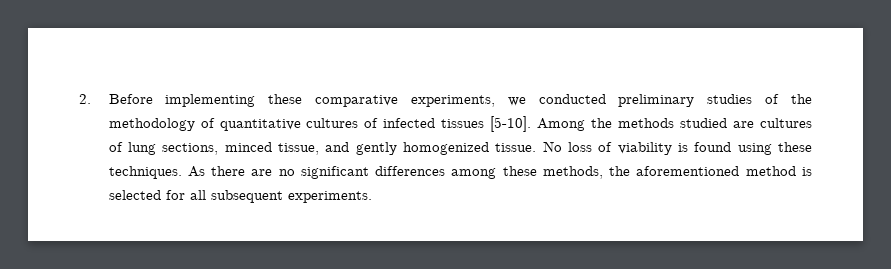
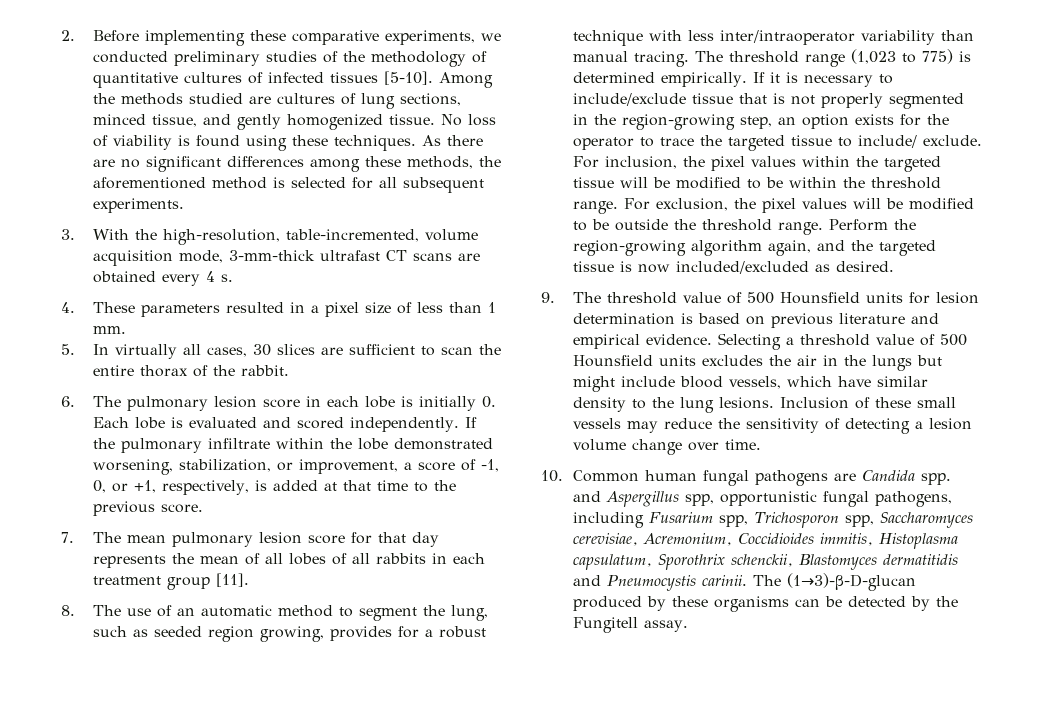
(372, 197) none -> [61,229,478,245] [92,250,480,266] [92,271,233,286] [61,302,496,317] [92,326,126,334] [61,344,501,359] [92,365,289,377] [61,396,496,411] [92,417,477,432] [92,438,493,453] [92,459,499,475] [92,480,456,495] [92,501,203,516] [61,532,439,547] [92,553,485,568] [92,573,249,590] [61,605,488,621] [92,626,486,642] [572,30,974,46] [572,49,971,67] [572,72,893,87] [572,93,964,109] [572,114,949,130] [572,135,982,151] [572,156,941,172] [572,177,941,189] [572,198,974,214] [572,219,916,235] [572,240,936,256] [572,261,894,274] [541,292,979,304] [572,313,939,328] [572,333,967,350] [572,355,942,371] [572,376,928,392] [572,397,956,413] [572,418,972,434] [572,439,761,455] [541,470,951,486] [572,491,952,507] [572,512,973,528] [572,533,958,549] [572,554,958,570] [572,573,916,591] [572,596,958,612] [572,617,688,633] // 3. With the high-resolution, table-incremented, volume acquisition mode, 3-mm-thick ultrafast CT scans are obtained every 4 s. // 4. These parameters resulted in a pixel size of less than 1 mm. // 5. In virtually all cases, 30 slices are sufficient to scan the entire thorax of the rabbit. // 6. The pulmonary lesion score in each lobe is initially 0. Each lobe is evaluated and scored independently. If the pulmonary infiltrate within the lobe demonstrated worsening, stabilization, or improvement, a score of -1, 0, or +1, respectively, is added at that time to the previous score. // 7. The mean pulmonary lesion score for that day represents the mean of all lobes of all rabbits in each treatment group [11]. // 8. The use of an automatic method to segment the lung, such as seeded region growing, provides for a robust technique with less inter/intraoperator variability than manual tracing. The threshold range (1,023 to 775) is determined empirically. If it is necessary to include/exclude tissue that is not properly segmented in the region-growing step, an option exists for the operator to trace the targeted tissue to include/ exclude. For inclusion, the pixel values within the targeted tissue will be modified to be within the threshold range. For exclusion, the pixel values will be modified to be outside the threshold range. Perform the region-growing algorithm again, and the targeted tissue is now included/excluded as desired. // 9. The threshold value of 500 Hounsfield units for lesion determination is based on previous literature and empirical evidence. Selecting a threshold value of 500 Hounsfield units excludes the air in the lungs but might include blood vessels, which have similar density to the lung lesions. Inclusion of these small vessels may reduce the sensitivity of detecting a lesion volume change over time. // 10. Common human fungal pathogens are Candida spp. and Aspergillus spp, opportunistic fungal pathogens, including Fusarium spp, Trichosporon spp, Saccharomyces cerevisiae, Acremonium, Coccidioides immitis, Histoplasma capsulatum, Sporothrix schenckii, Blastomyces dermatitidis and Pneumocystis carinii. The (1→3)-β-D-glucan produced by these organisms can be detected by the Fungitell assay.

